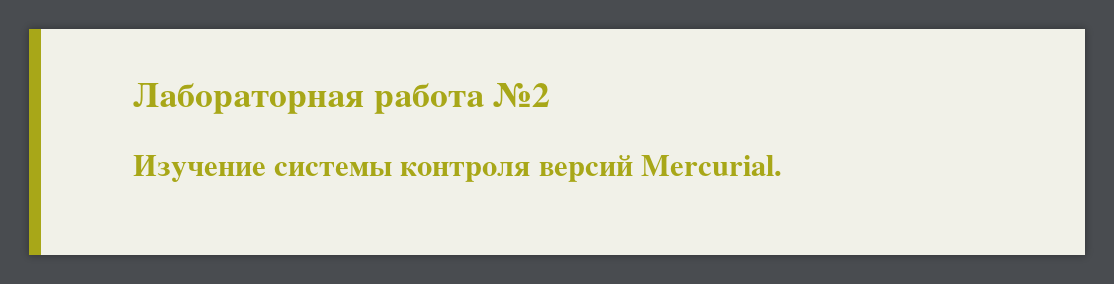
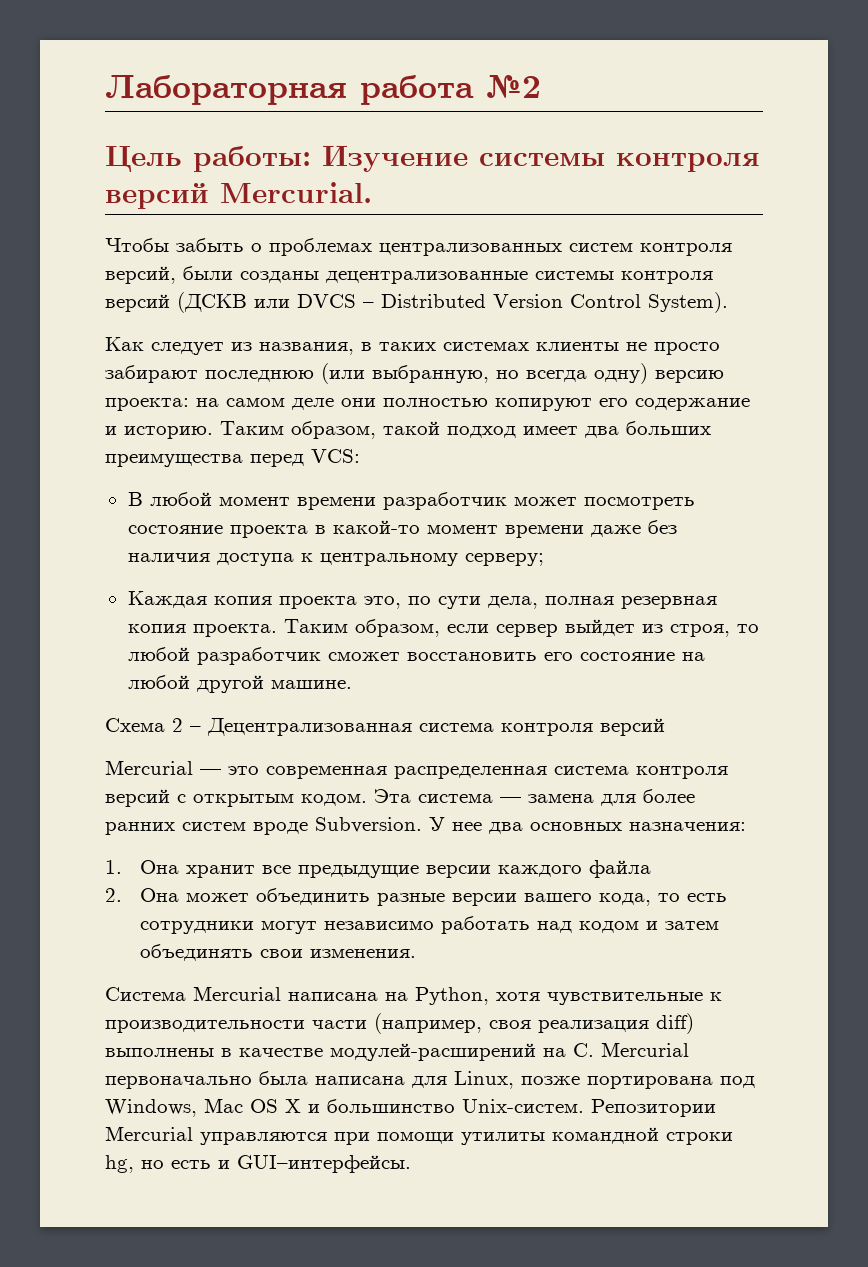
(551, 95) none -> [105,146,311,172] Цель работы:
(782, 165) none -> [105,238,732,256] [105,266,713,284] [105,292,728,313] [105,337,720,355] [105,363,724,384] [105,398,750,411] [105,421,711,439] [105,449,360,467] [127,492,695,510] [127,520,677,538] [127,553,544,566] [127,591,717,609] [127,619,759,637] [127,647,705,665] [127,675,352,693] [105,718,665,736] [105,760,728,779] [105,789,695,807] [105,817,746,835] [105,860,651,878] [105,888,727,906] [139,916,719,934] [139,944,416,961] [105,986,722,1005] [105,1013,694,1034] [105,1042,689,1061] [105,1071,755,1089] [105,1098,716,1117] [105,1126,733,1145] [105,1155,411,1173] // Чтобы забыть о проблемах централизованных систем контроля версий, были созданы децентрализованные системы контроля версий (ДСКВ или DVCS – Distributed Version Control System). // Как следует из названия, в таких системах клиенты не просто забирают последнюю (или выбранную, но всегда одну) версию проекта: на самом деле они полностью копируют его содержание и историю. Таким образом, такой подход имеет два больших преимущества перед VCS: // В любой момент времени разработчик может посмотреть состояние проекта в какой-то момент времени даже без наличия доступа к центральному серверу; // Каждая копия проекта это, по сути дела, полная резервная копия проекта. Таким образом, если сервер выйдет из строя, то любой разработчик сможет восстановить его состояние на любой другой машине. // Схема 2 – Децентрализованная система контроля версий // Mercurial — это современная распределенная система контроля версий с открытым кодом. Эта система — замена для более ранних систем вроде Subversion. У нее два основных назначения: // 1. Она хранит все предыдущие версии каждого файла // 2. Она может объединить разные версии вашего кода, то есть сотрудники могут независимо работать над кодом и затем объединять свои изменения. // Система Mercurial написана на Python, хотя чувствительные к производительности части (например, своя реализация diff) выполнены в качестве модулей-расширений на C. Mercurial первоначально была написана для Linux, позже портирована под Windows, Mac OS X и большинство Unix-систем. Репозитории Mercurial управляются при помощи утилиты командной строки hg, но есть и GUI–интерфейсы.

